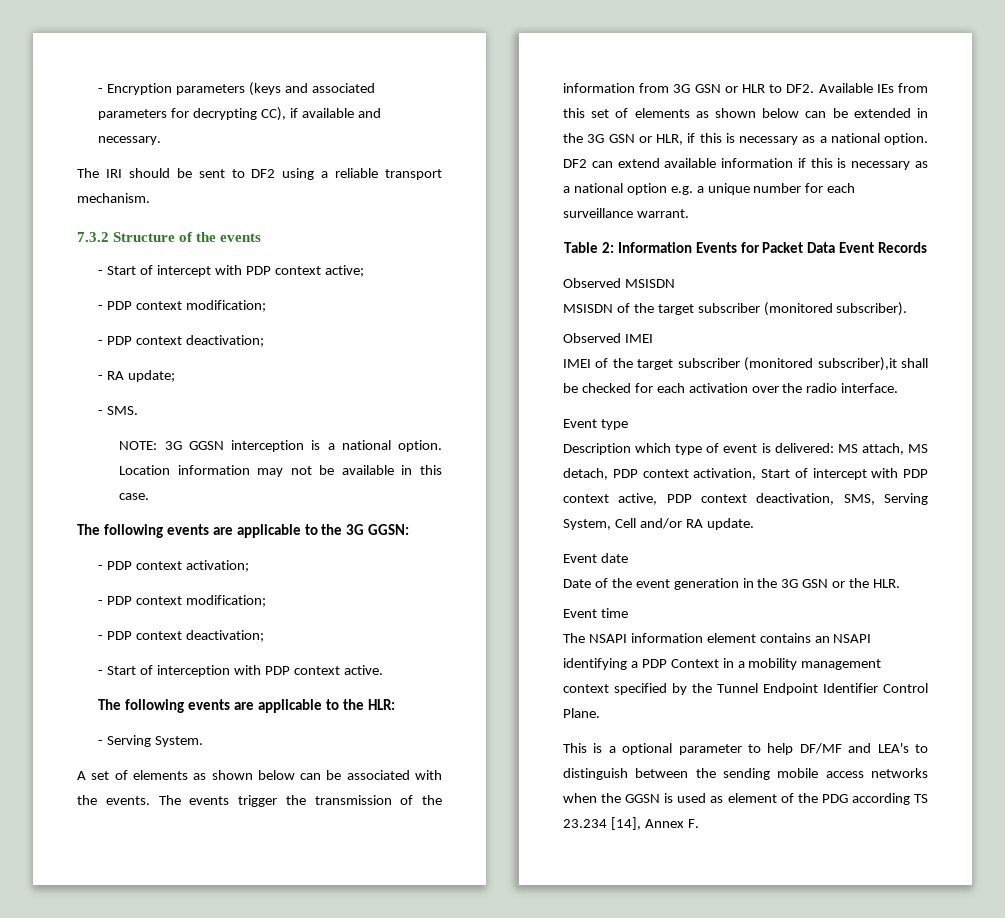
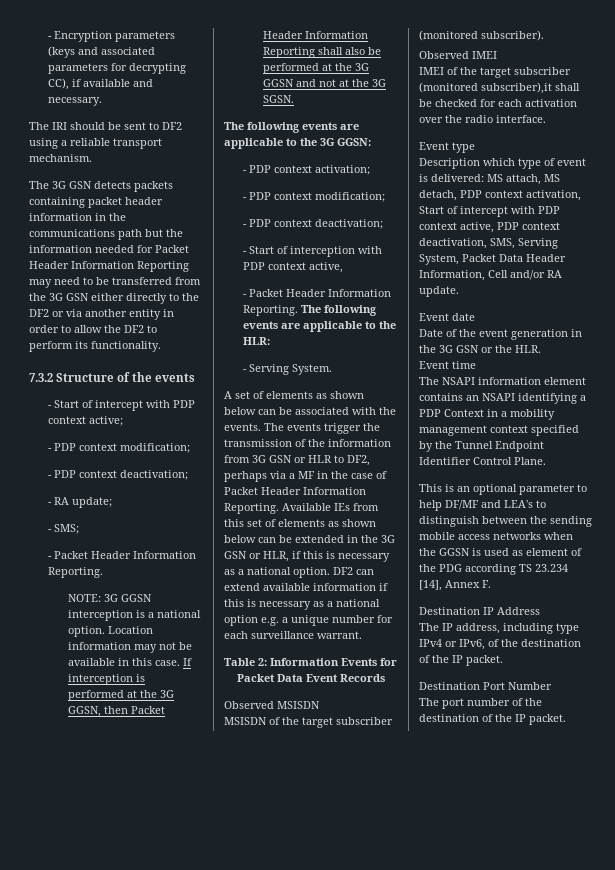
(150, 198) none -> [29,181,173,192] [29,197,163,208] [29,213,126,221] [29,229,183,240] [29,245,189,253] [29,261,189,272] [29,277,201,288] [29,293,199,304] [29,309,174,320] [29,325,157,333] [29,341,161,352] // The 3G GSN detects packets containing packet header information in the communications path but the information needed for Packet Header Information Reporting may need to be transferred from the 3G GSN either directly to the DF2 or via another entity in order to allow the DF2 to perform its functionality.
[107,406,139,415] SMS. -> [54,524,80,534] [48,551,197,559] [48,567,104,578] SMS; // - Packet Header Information Reporting.
(150, 496) none -> [182,658,192,666] [67,674,145,685] [67,690,174,701] [67,706,165,717] [262,31,368,39] [262,47,381,58] [262,63,369,74] [262,79,386,87] [262,95,294,103] If interception is performed at the 3G GGSN, then Packet Header Information Reporting shall also be performed at the 3G GGSN and not at the 3G SGSN.
[343,665,383,675] active. // -> [309,262,344,273] [243,289,392,297] [243,305,299,316] active, // - Packet Header Information Reporting.
[786,84,815,93] DF2. -> [347,455,370,466] [224,471,387,482] [224,487,366,495] [224,503,279,514] DF2, perhaps via a MF in the case of Packet Header Information Reporting.
(611, 524) none -> [462,254,566,262] [419,270,485,281] Packet Data Header Information,
[608,746,616,753] a -> [457,486,470,492] an
(699, 823) none -> [419,607,540,615] [419,623,579,634] [419,639,581,650] [419,655,503,666] [419,682,552,690] [419,698,542,709] [419,714,566,725] // Destination IP Address // The IP address, including type IPv4 or IPv6, of the destination of the IP packet. // Destination Port Number // The port number of the destination of the IP packet.

